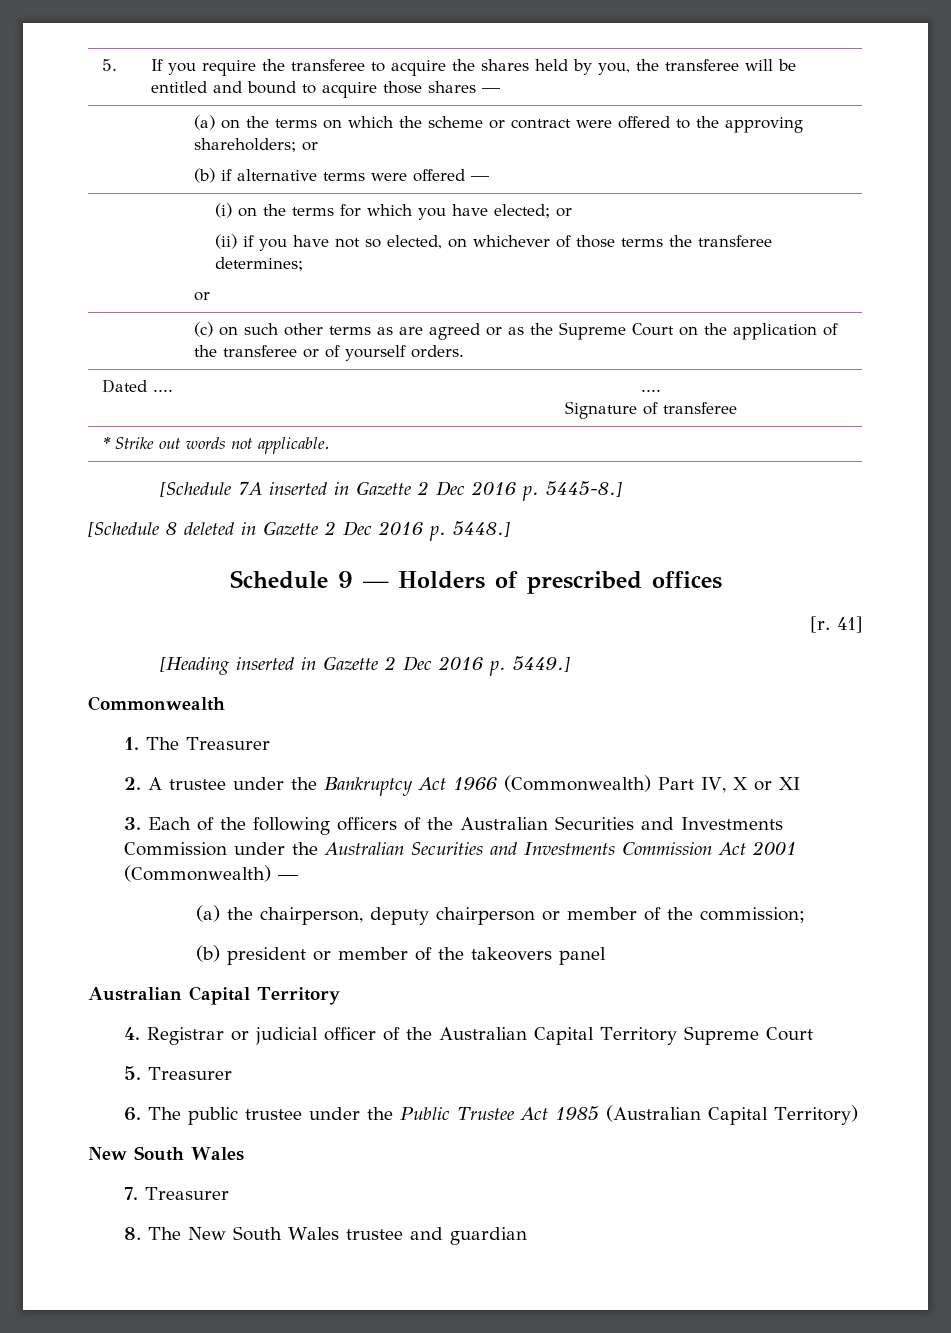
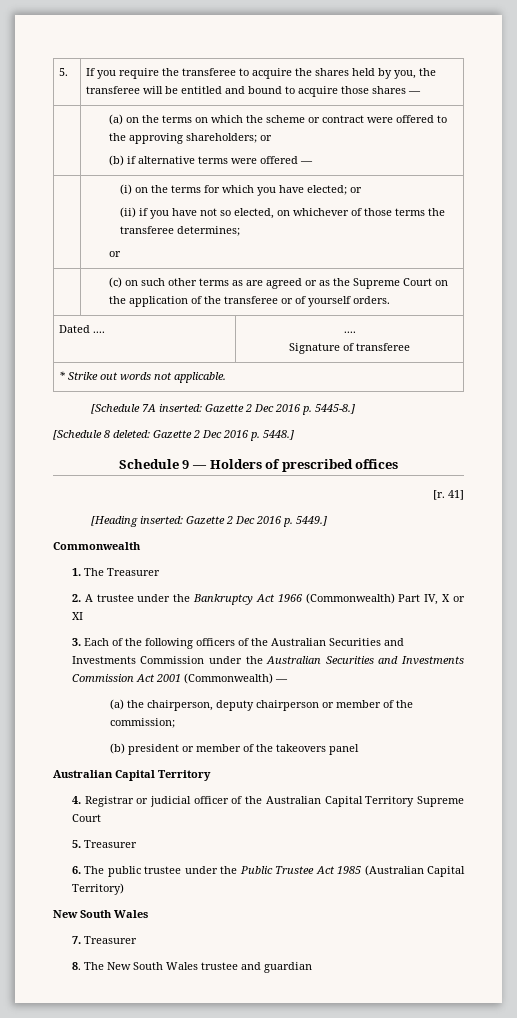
[269,482,350,495] inserted in -> [158,404,202,412] inserted:
[184,522,256,535] deleted in -> [113,430,150,438] deleted:
[236,657,317,670] inserted in -> [139,516,183,524] inserted:

